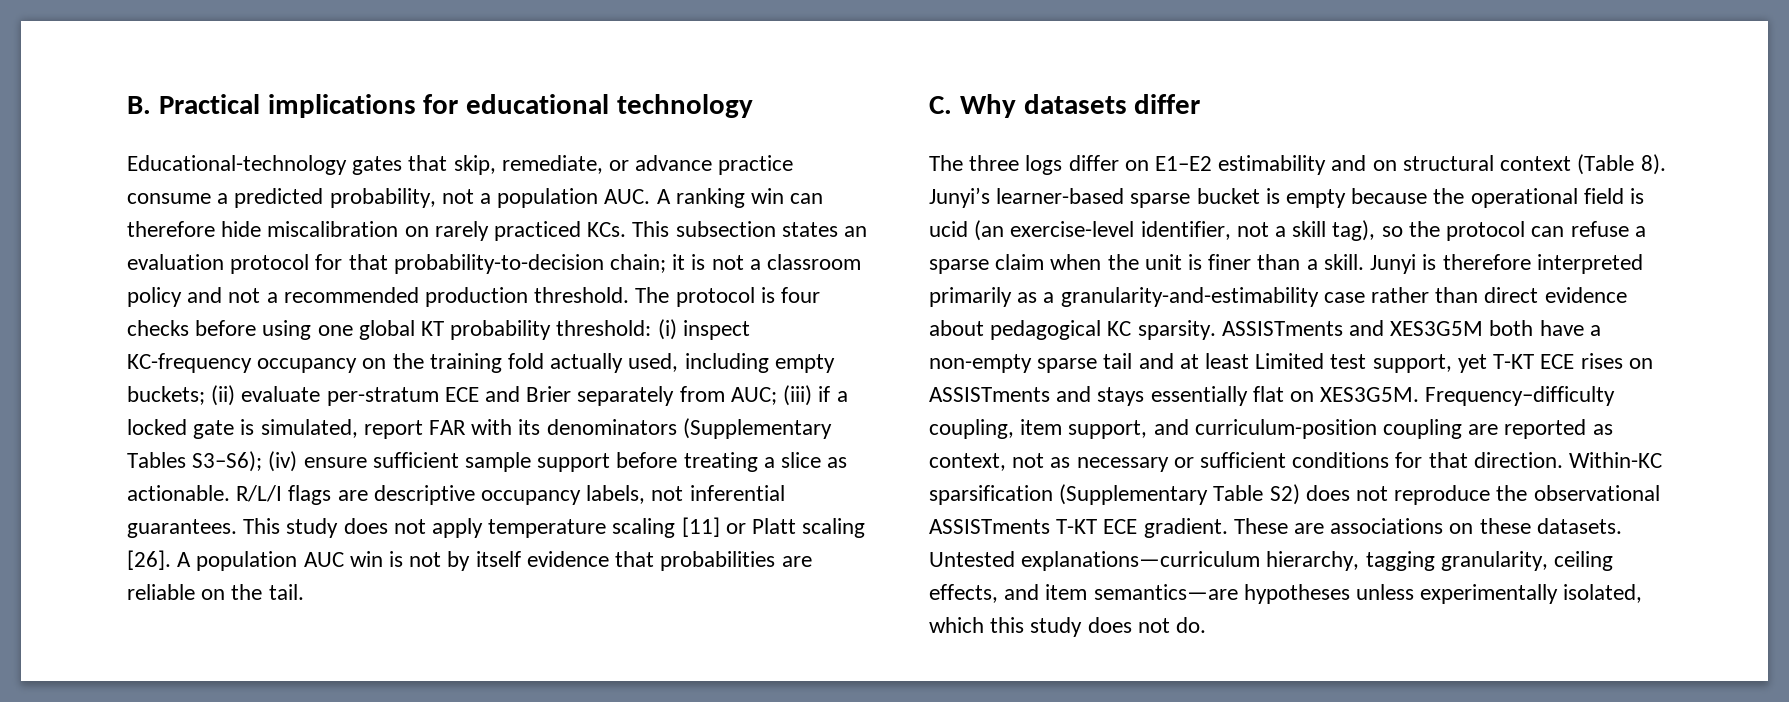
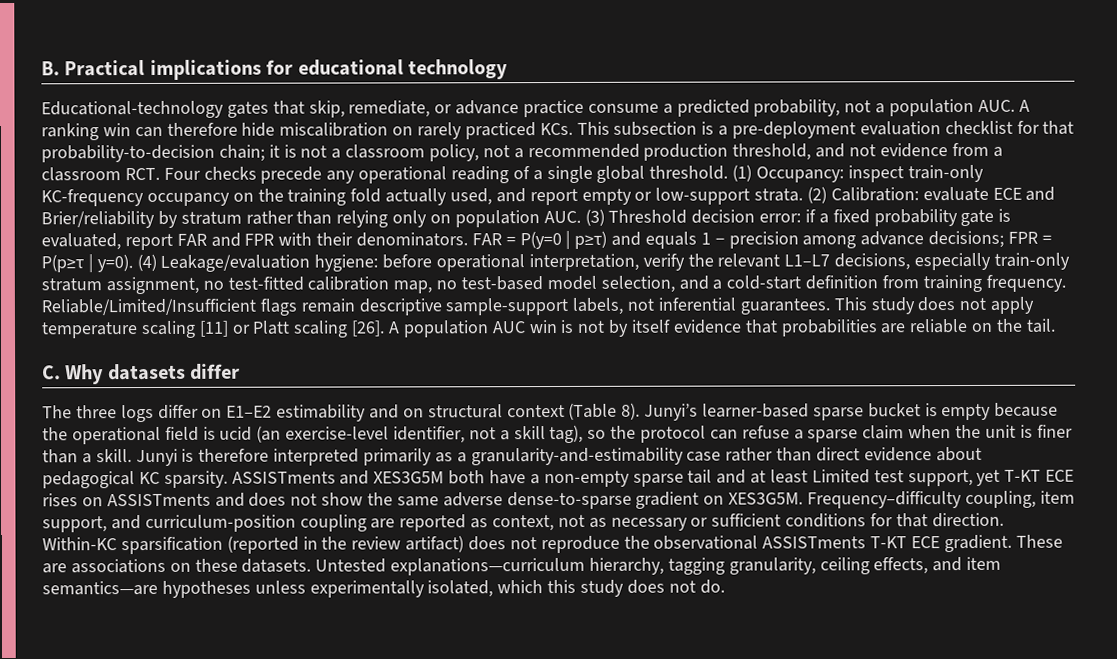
[781,222,868,237] [127,254,310,274] states an evaluation protocol -> [701,120,1013,139] is a pre-deployment evaluation checklist
[127,287,223,307] policy and -> [429,144,480,162] policy,
[534,287,821,307] [127,319,750,340] threshold. The protocol is four checks before using one global KT probability threshold: (i) inspect -> [732,142,1003,161] [41,164,984,184] threshold, and not evidence from a classroom RCT. Four checks precede any operational reading of a single global threshold. (1) Occupancy: inspect train-only
[684,353,835,373] [127,385,848,406] [127,419,187,435] including empty buckets; (ii) evaluate per-stratum ECE and Brier separately from AUC; (iii) if a locked -> [495,186,1056,206] [41,208,958,229] and report empty or low-support strata. (2) Calibration: evaluate ECE and Brier/reliability by stratum rather than relying only on population AUC. (3) Threshold decision error: if a fixed probability
[260,419,358,438] simulated, -> [41,233,121,251] evaluated,
[471,418,832,439] [127,451,848,472] [127,485,582,505] with its denominators (Supplementary Tables S3–S6); (iv) ensure sufficient sample support before treating a slice as actionable. R/L/I flags are descriptive occupancy -> [210,230,1052,250] [41,252,1070,274] [41,274,1066,295] [41,297,569,316] and FPR with their denominators. FAR = P(y=0 | p≥τ) and equals 1 − precision among advance decisions; FPR = P(p≥τ | y=0). (4) Leakage/evaluation hygiene: before operational interpretation, verify the relevant L1–L7 decisions, especially train-only stratum assignment, no test-fitted calibration map, no test-based model selection, and a cold-start definition from training frequency. Reliable/Limited/Insufficient flags remain descriptive sample-support
[1097,386,1284,406] stays essentially flat -> [248,491,700,510] does not show the same adverse dense-to-sparse gradient
[1059,484,1300,505] (Supplementary Table S2) -> [226,535,465,554] (reported in the review artifact)

